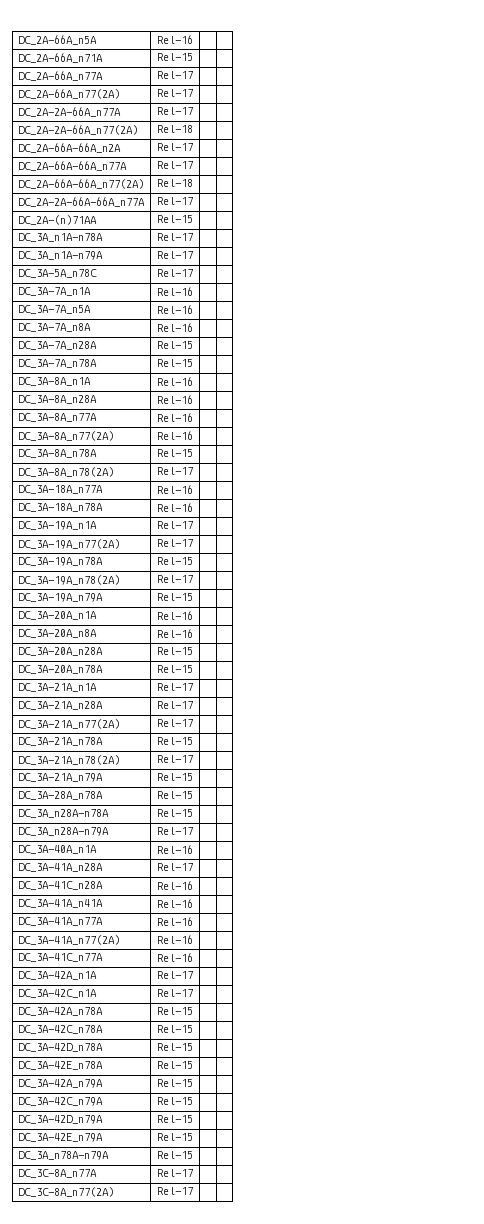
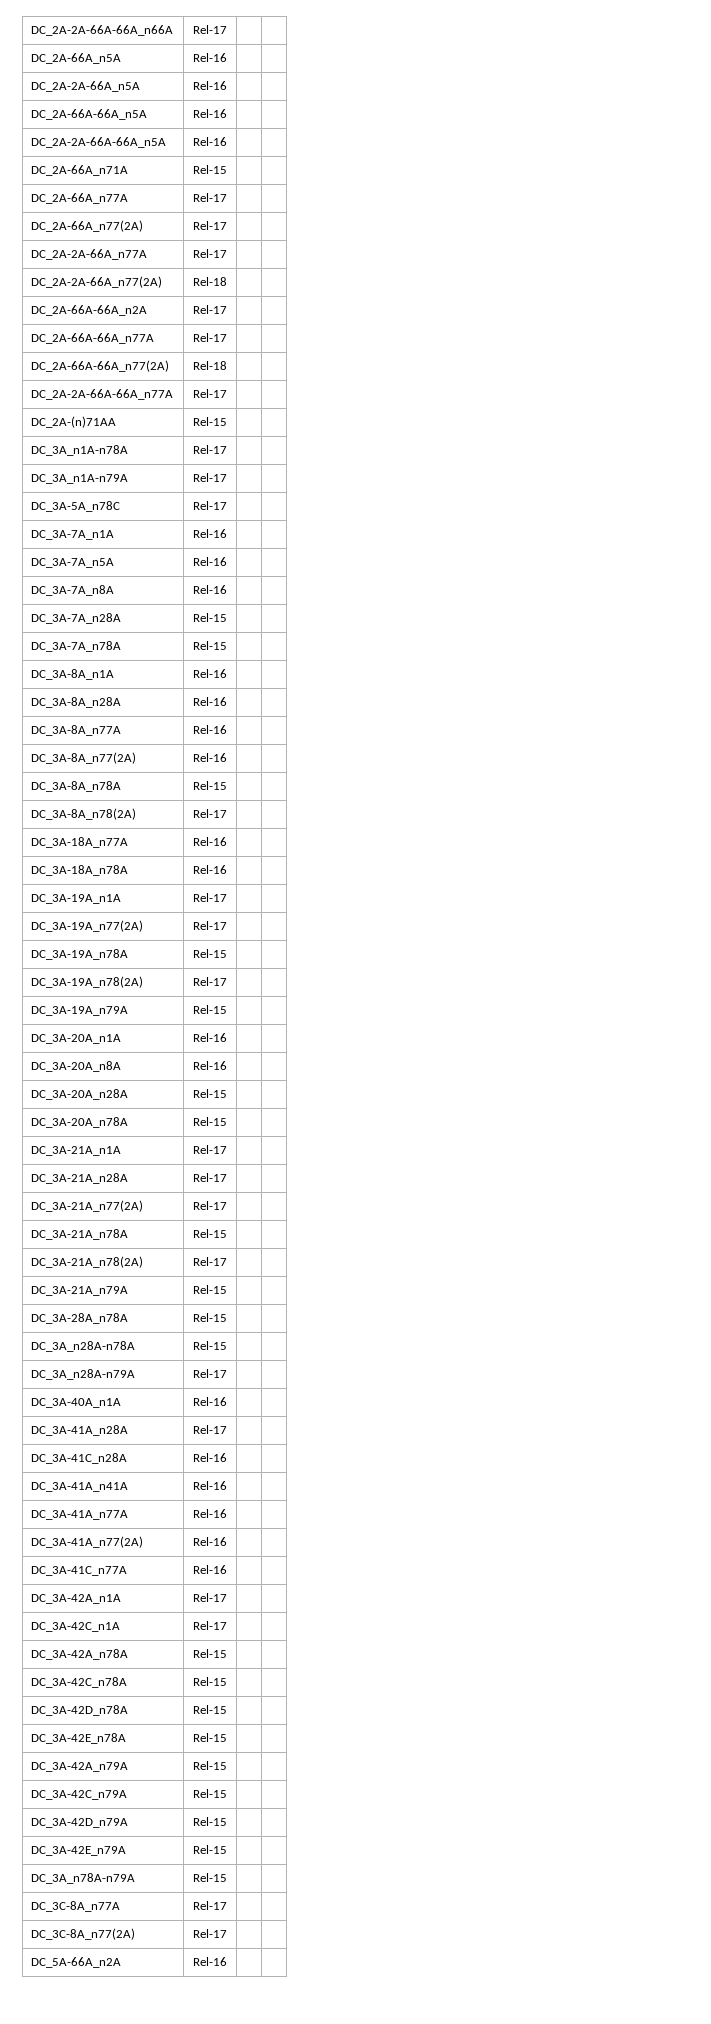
(17, 40) none -> [31,25,174,36] [193,25,227,34] DC_2A-2A-66A-66A_n66A | Rel-17 | | //
(193, 39) none -> [31,81,141,92] [193,81,227,90] [31,109,148,120] [193,109,227,118] [31,137,167,148] [193,137,227,146] // DC_2A-2A-66A_n5A | Rel-16 | | // DC_2A-66A-66A_n5A | Rel-16 | | // DC_2A-2A-66A-66A_n5A | Rel-16 | |
(193, 1191) none -> [31,1957,122,1968] [193,1957,227,1966] // DC_5A-66A_n2A | Rel-16 | |

